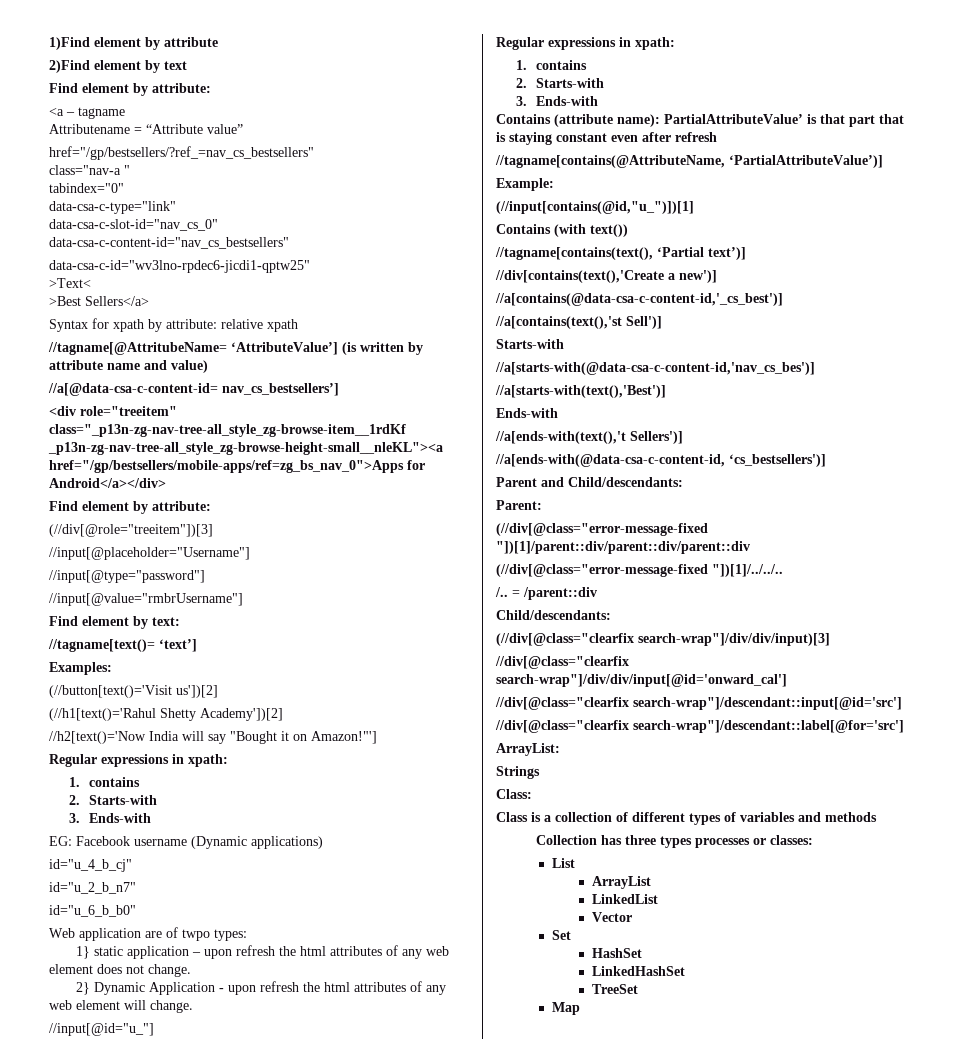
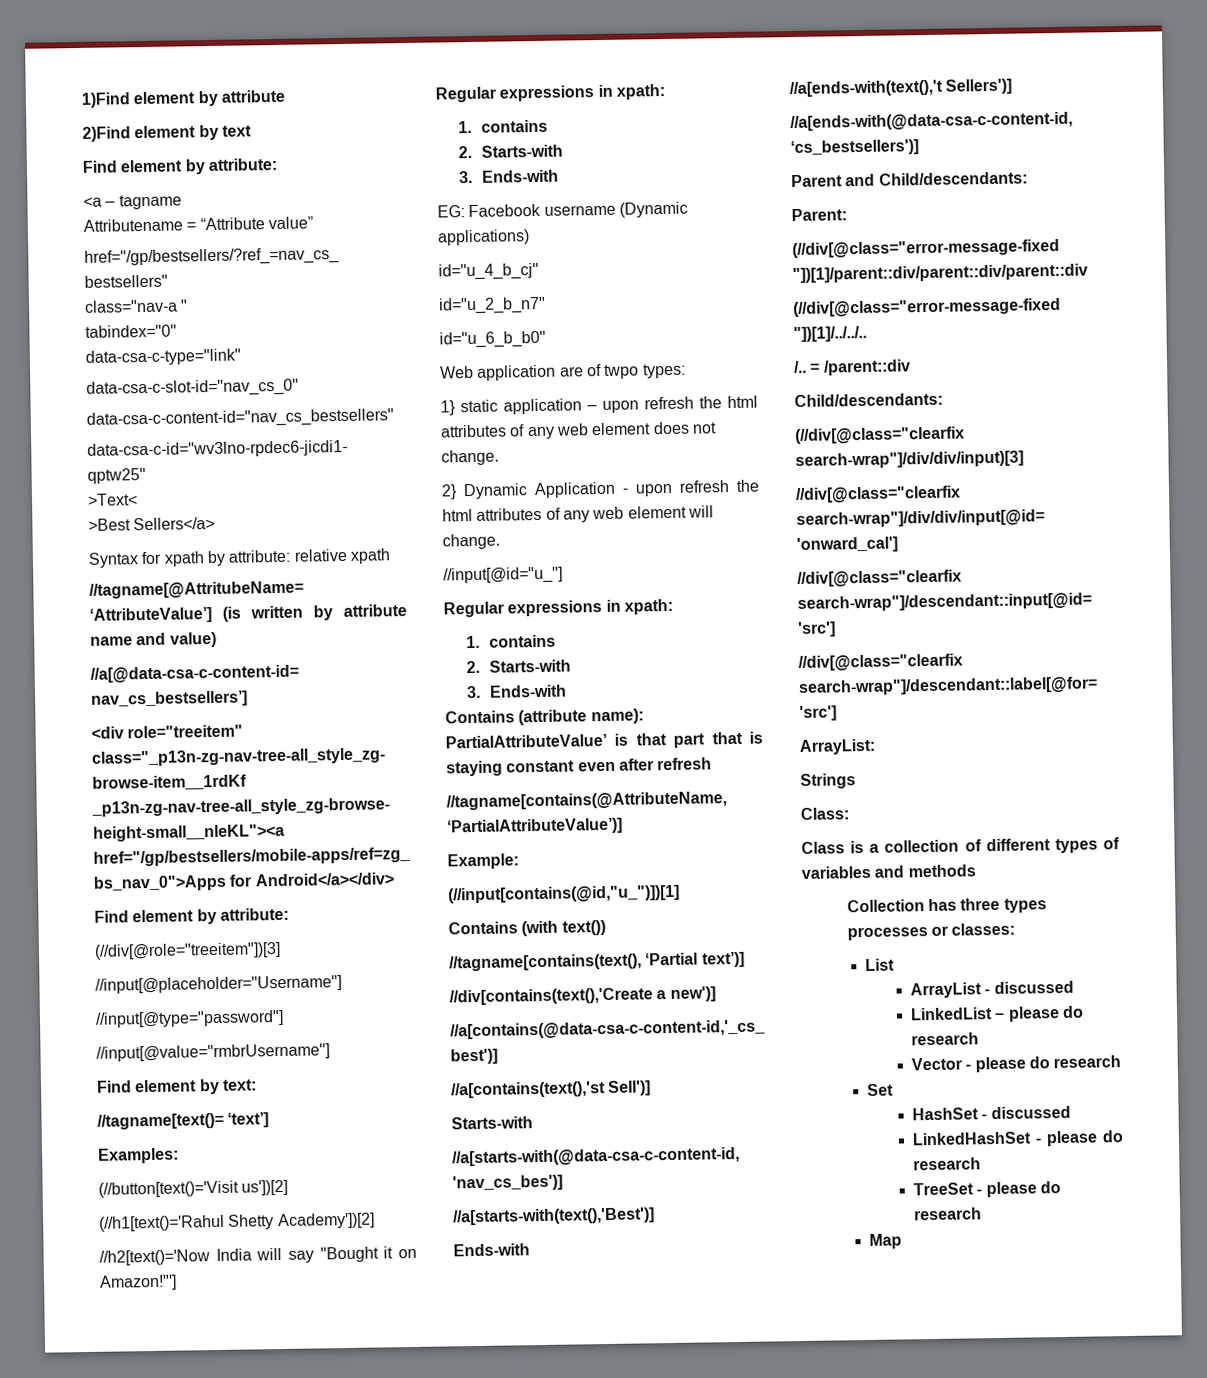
(651, 882) none -> [984,980,1074,995] - discussed
[591,912,632,922] // Vector -> [995,1005,1085,1022] [911,1032,980,1046] [911,1055,1122,1073] – please do research // Vector - please do research
(642, 953) none -> [981,1105,1071,1120] - discussed
[591,984,638,994] // TreeSet -> [1035,1130,1124,1147] [913,1157,982,1171] [913,1181,1062,1198] [914,1207,983,1221] - please do research // TreeSet - please do research

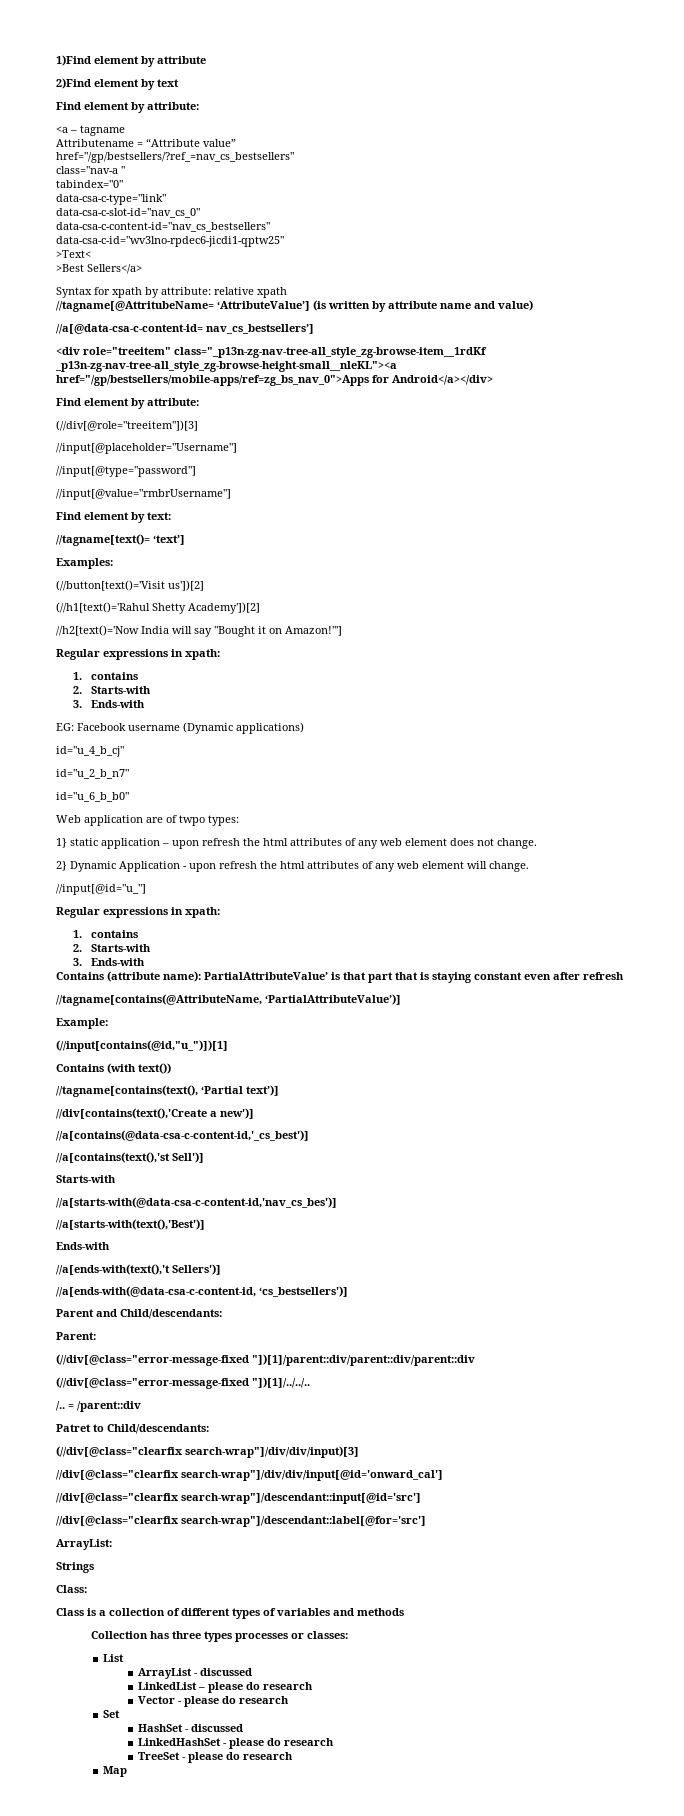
(911, 367) none -> [56,1424,104,1432] Patret to

